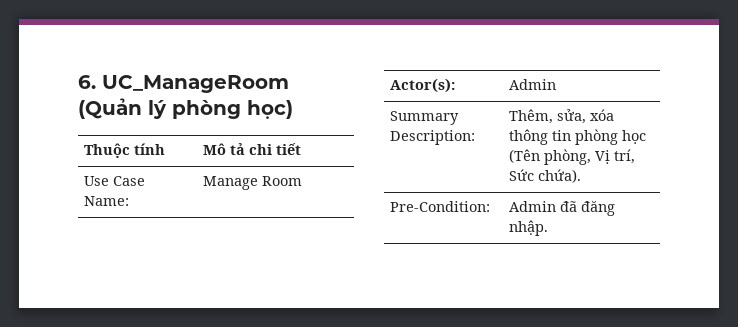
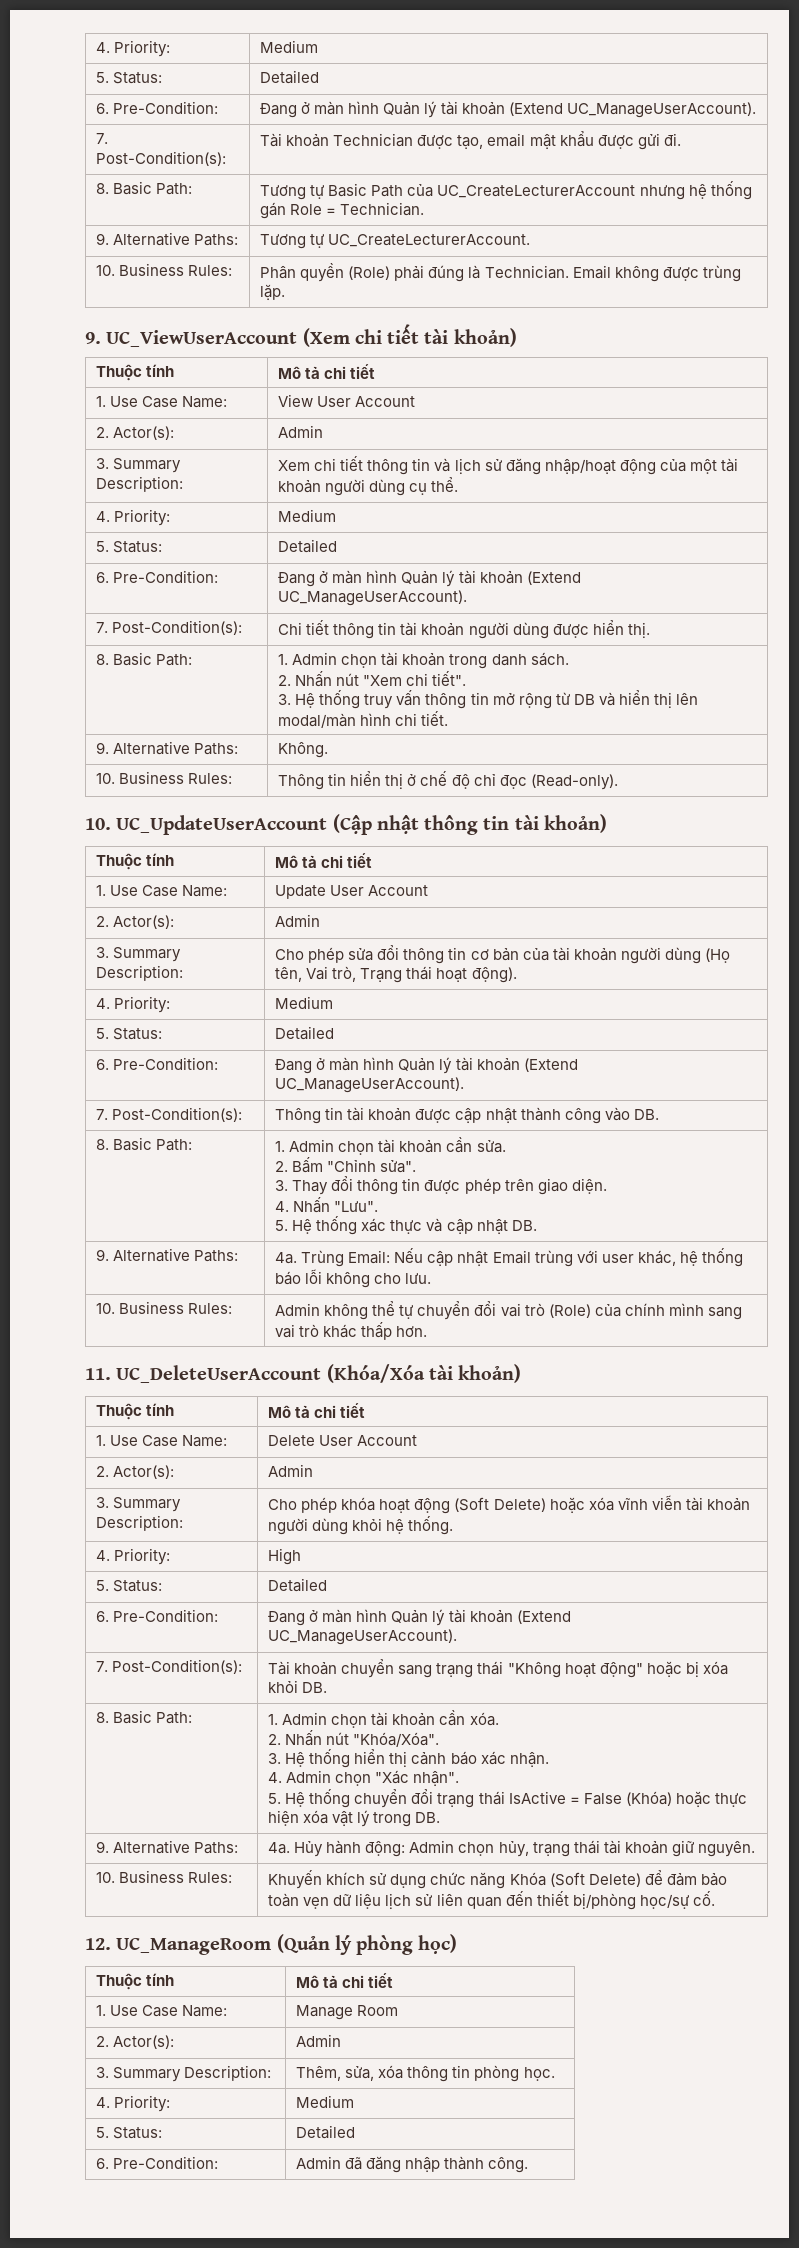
[78,75,96,89] 6. -> [96,40,171,57] [260,40,319,53] [96,72,163,84] [260,70,320,84] [96,101,219,114] [260,101,756,118] [96,133,109,144] [96,151,227,166] [260,131,681,150] [96,181,193,195] [260,181,752,200] [260,202,425,219] [96,232,239,246] [260,234,531,249] [96,263,233,276] [260,263,741,282] [260,284,286,301] [85,324,517,347] [96,364,175,381] [278,364,376,379] [96,396,228,408] [278,394,416,407] [96,426,175,440] [278,425,324,438] [96,458,182,473] [96,476,184,492] [278,456,738,475] [278,477,459,496] [96,509,171,526] [278,509,337,522] [96,541,163,553] [278,539,338,553] [96,570,219,583] [278,570,581,587] [278,590,468,606] [96,620,243,635] [278,620,650,639] [96,652,193,666] [278,652,569,669] [278,671,467,687] [278,690,698,709] [278,711,449,728] [96,741,239,755] [278,741,329,758] [96,771,233,784] [278,771,618,790] [85,814,607,835] [96,853,175,870] [275,853,373,868] [96,885,228,897] [275,885,429,899] [96,915,175,929] [275,914,321,927] [96,947,182,962] [96,965,184,981] [275,945,730,964] [275,966,517,983] [96,996,171,1013] [275,996,334,1009] [96,1028,163,1040] [275,1026,335,1040] [96,1057,219,1070] [275,1057,578,1074] [275,1077,465,1093] [96,1107,243,1122] [275,1107,659,1124] [96,1137,193,1151] [275,1137,506,1155] [275,1157,417,1173] [275,1176,607,1195] [275,1197,379,1213] [275,1216,537,1235] [96,1248,239,1262] [275,1248,743,1267] [275,1269,432,1288] [96,1301,233,1314] [275,1301,742,1320] [275,1322,428,1340] [85,1364,522,1383] [96,1403,175,1420] [268,1403,366,1418] [96,1435,228,1447] [268,1435,418,1446] [96,1465,175,1479] [268,1464,314,1477] [96,1497,182,1512] [96,1515,184,1531] [268,1495,750,1514] [268,1516,454,1535] [96,1548,171,1565] [268,1548,302,1565] [96,1580,163,1592] [268,1578,328,1592] [96,1609,219,1622] [268,1609,571,1626] [268,1629,458,1645] [96,1659,243,1674] [268,1659,728,1678] [268,1680,328,1693] [96,1710,193,1724] [268,1710,499,1728] [268,1730,440,1747] [268,1749,549,1768] [268,1770,460,1787] [268,1789,747,1808] [268,1810,441,1827] [96,1840,239,1854] [268,1840,755,1857] [96,1870,233,1883] [268,1870,727,1889] [268,1891,715,1910] [85,1938,111,1950] 4. Priority: | Medium // 5. Status: | Detailed // 6. Pre-Condition: | Đang ở màn hình Quản lý tài khoản (Extend UC_ManageUserAccount). // 7. Post-Condition(s): | Tài khoản Technician được tạo, email mật khẩu được gửi đi. // 8. Basic Path: | Tương tự Basic Path của UC_CreateLecturerAccount nhưng hệ thống gán Role = Technician. // 9. Alternative Paths: | Tương tự UC_CreateLecturerAccount. // 10. Business Rules: | Phân quyền (Role) phải đúng là Technician. Email không được trùng lặp. // 9. UC_ViewUserAccount (Xem chi tiết tài khoản) // Thuộc tính | Mô tả chi tiết // 1. Use Case Name: | View User Account // 2. Actor(s): | Admin // 3. Summary Description: | Xem chi tiết thông tin và lịch sử đăng nhập/hoạt động của một tài khoản người dùng cụ thể. // 4. Priority: | Medium // 5. Status: | Detailed // 6. Pre-Condition: | Đang ở màn hình Quản lý tài khoản (Extend UC_ManageUserAccount). // 7. Post-Condition(s): | Chi tiết thông tin tài khoản người dùng được hiển thị. // 8. Basic Path: | 1. Admin chọn tài khoản trong danh sách. // 2. Nhấn nút "Xem chi tiết". // 3. Hệ thống truy vấn thông tin mở rộng từ DB và hiển thị lên modal/màn hình chi tiết. // 9. Alternative Paths: | Không. // 10. Business Rules: | Thông tin hiển thị ở chế độ chỉ đọc (Read-only). // 10. UC_UpdateUserAccount (Cập nhật thông tin tài khoản) // Thuộc tính | Mô tả chi tiết // 1. Use Case Name: | Update User Account // 2. Actor(s): | Admin // 3. Summary Description: | Cho phép sửa đổi thông tin cơ bản của tài khoản người dùng (Họ tên, Vai trò, Trạng thái hoạt động). // 4. Priority: | Medium // 5. Status: | Detailed // 6. Pre-Condition: | Đang ở màn hình Quản lý tài khoản (Extend UC_ManageUserAccount). // 7. Post-Condition(s): | Thông tin tài khoản được cập nhật thành công vào DB. // 8. Basic Path: | 1. Admin chọn tài khoản cần sửa. // 2. Bấm "Chỉnh sửa". // 3. Thay đổi thông tin được phép trên giao diện. // 4. Nhấn "Lưu". // 5. Hệ thống xác thực và cập nhật DB. // 9. Alternative Paths: | 4a. Trùng Email: Nếu cập nhật Email trùng với user khác, hệ thống báo lỗi không cho lưu. // 10. Business Rules: | Admin không thể tự chuyển đổi vai trò (Role) của chính mình sang vai trò khác thấp hơn. // 11. UC_DeleteUserAccount (Khóa/Xóa tài khoản) // Thuộc tính | Mô tả chi tiết // 1. Use Case Name: | Delete User Account // 2. Actor(s): | Admin // 3. Summary Description: | Cho phép khóa hoạt động (Soft Delete) hoặc xóa vĩnh viễn tài khoản người dùng khỏi hệ thống. // 4. Priority: | High // 5. Status: | Detailed // 6. Pre-Condition: | Đang ở màn hình Quản lý tài khoản (Extend UC_ManageUserAccount). // 7. Post-Condition(s): | Tài khoản chuyển sang trạng thái "Không hoạt động" hoặc bị xóa khỏi DB. // 8. Basic Path: | 1. Admin chọn tài khoản cần xóa. // 2. Nhấn nút "Khóa/Xóa". // 3. Hệ thống hiển thị cảnh báo xác nhận. // 4. Admin chọn "Xác nhận". // 5. Hệ thống chuyển đổi trạng thái IsActive = False (Khóa) hoặc thực hiện xóa vật lý trong DB. // 9. Alternative Paths: | 4a. Hủy hành động: Admin chọn hủy, trạng thái tài khoản giữ nguyên. // 10. Business Rules: | Khuyến khích sử dụng chức năng Khóa (Soft Delete) để đảm bảo toàn vẹn dữ liệu lịch sử liên quan đến thiết bị/phòng học/sự cố. // 12.
(301, 149) none -> [96,2005,107,2016] 1.
[389,78,455,93] [508,79,556,90] Actor(s): | Admin // -> [96,2035,175,2049] [296,2034,342,2047] [96,2067,110,2078] 2. Actor(s): | Admin // 3.
[621,130,646,144] [508,149,635,165] [508,169,581,183] học (Tên phòng, Vị trí, Sức chứa). // -> [523,2067,555,2081] [96,2095,171,2112] [296,2095,355,2108] [96,2127,163,2139] [296,2125,356,2139] [96,2158,110,2169] học. // 4. Priority: | Medium // 5. Status: | Detailed // 6.
[508,220,548,236] nhập. -> [405,2156,529,2173] nhập thành công.

